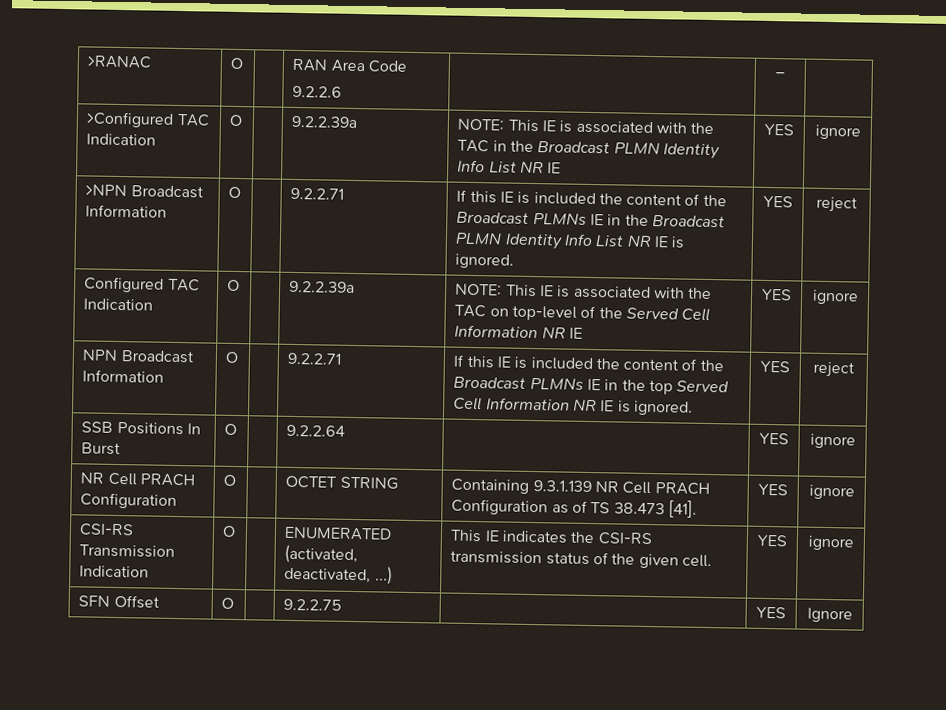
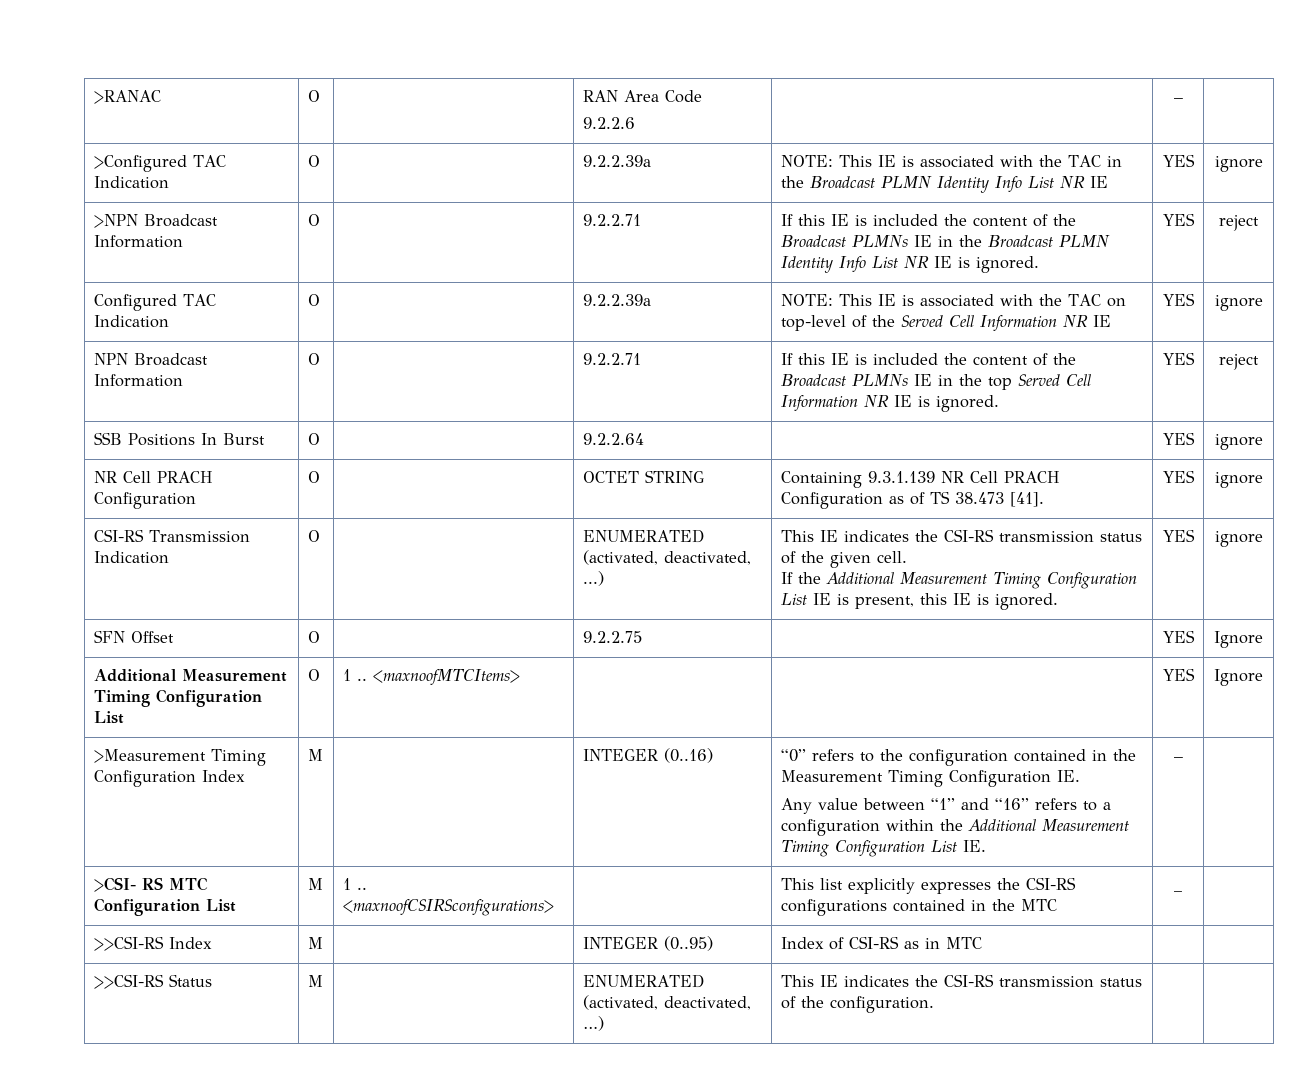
(712, 561) none -> [780,572,1137,589] [780,593,1058,610] // If the Additional Measurement Timing Configuration List IE is present, this IE is ignored.
(853, 615) none -> [93,669,287,682] [93,689,262,707] [93,711,124,724] [307,669,320,681] [342,669,520,686] [1162,668,1195,681] [1214,669,1263,686] [93,749,266,766] [93,770,245,787] [307,749,323,761] [582,748,713,763] [780,749,1136,766] [780,770,1080,787] [780,798,1111,814] [780,819,1129,836] [780,840,986,857] [1173,757,1183,761] [93,877,208,892] [93,898,236,916] [307,878,323,890] [342,878,367,890] [342,899,554,916] [780,877,1076,894] [780,899,1057,916] [1174,890,1182,892] [93,936,212,951] [307,937,323,949] [582,936,713,951] [780,936,982,950] [93,974,212,989] [307,975,323,987] [582,974,704,988] [582,995,751,1010] [582,1016,604,1031] [780,974,1142,988] [780,996,934,1013] // Additional Measurement Timing Configuration List | O | 1 .. <maxnoofMTCItems> | | | YES | Ignore // >Measurement Timing Configuration Index | M | | INTEGER (0..16) | “0” refers to the configuration contained in the Measurement Timing Configuration IE. // Any value between “1” and “16” refers to a configuration within the Additional Measurement Timing Configuration List IE. | – | // >CSI- RS MTC Configuration List | M | 1 .. <maxnoofCSIRSconfigurations> | | This list explicitly expresses the CSI-RS configurations contained in the MTC | _ | // >>CSI-RS Index | M | | INTEGER (0..95) | Index of CSI-RS as in MTC | | // >>CSI-RS Status | M | | ENUMERATED (activated, deactivated, …) | This IE indicates the CSI-RS transmission status of the configuration. | |

